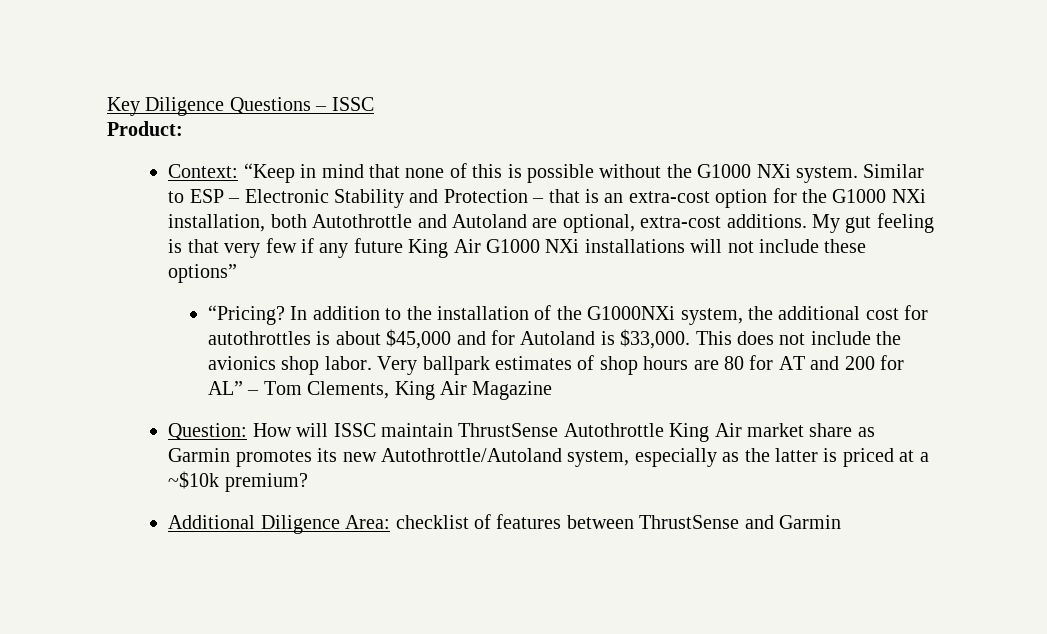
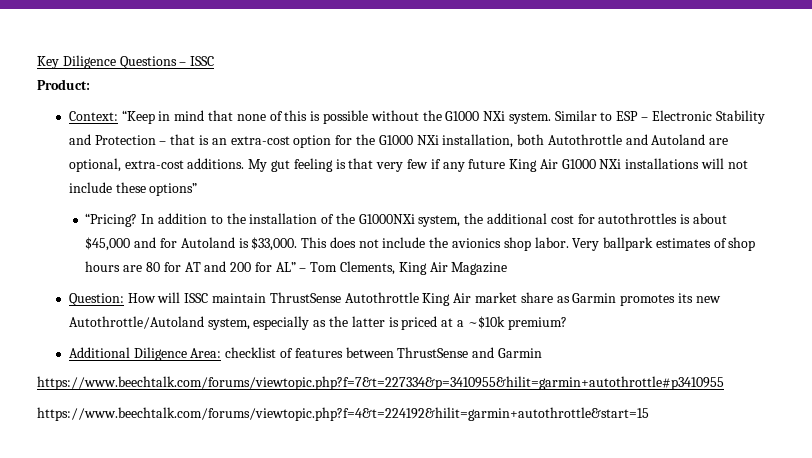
(842, 522) none -> [37,376,724,390] [37,407,649,421] // https://www.beechtalk.com/forums/viewtopic.php?f=7&t=227334&p=3410955&hilit=garmin+autothrottle#p3410955 // https://www.beechtalk.com/forums/viewtopic.php?f=4&t=224192&hilit=garmin+autothrottle&start=15

